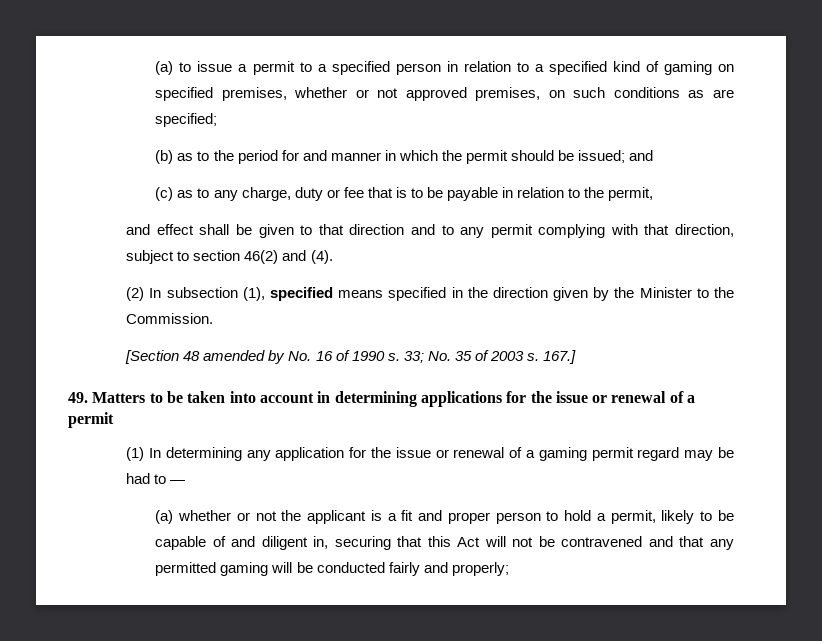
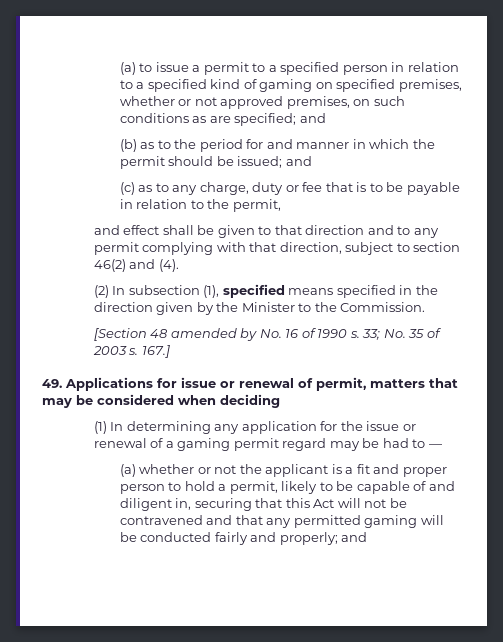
(218, 120) none -> [299,113,326,123] and
[92,391,696,407] [68,412,114,428] Matters to be taken into account in determining applications for the issue or renewal of a permit -> [65,377,458,391] [42,394,280,408] Applications for issue or renewal of permit, matters that may be considered when deciding
(509, 569) none -> [341,532,368,542] and

